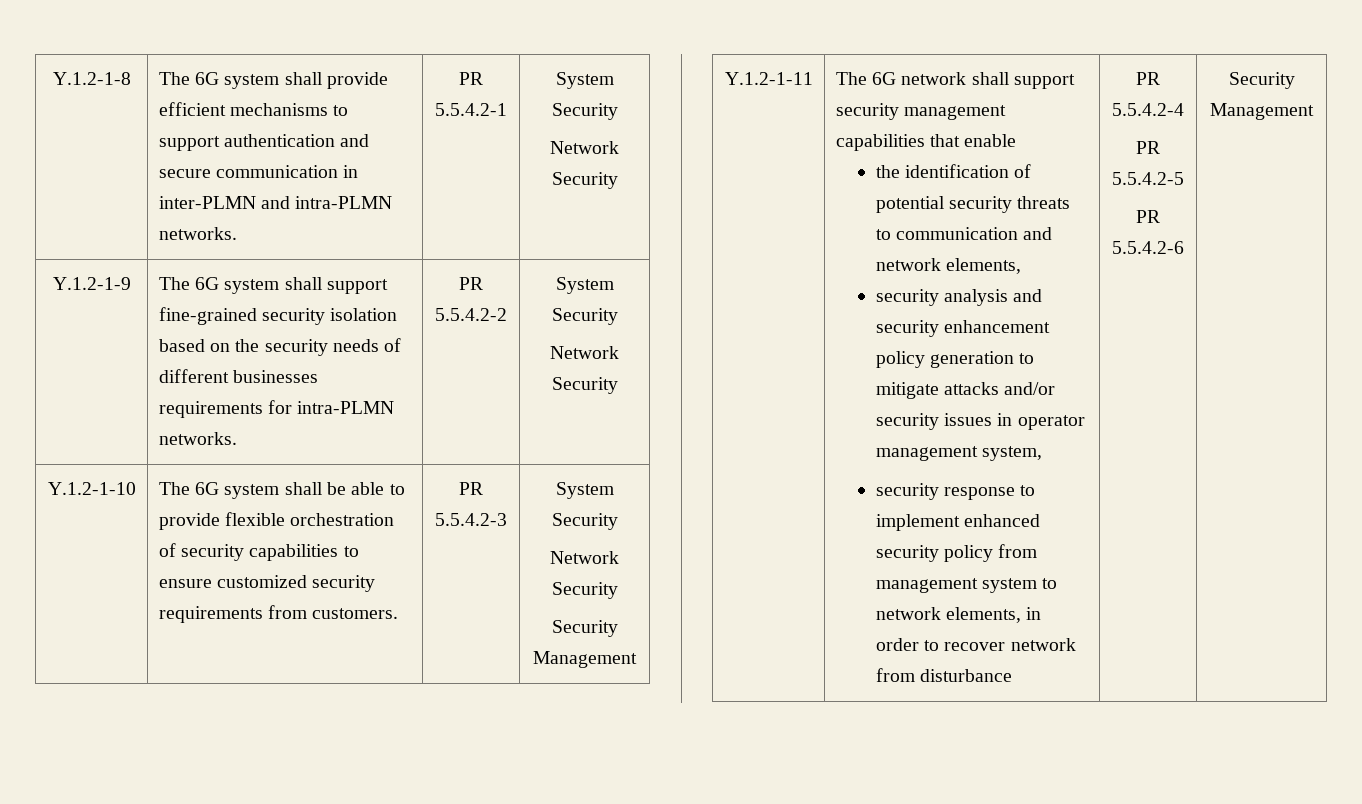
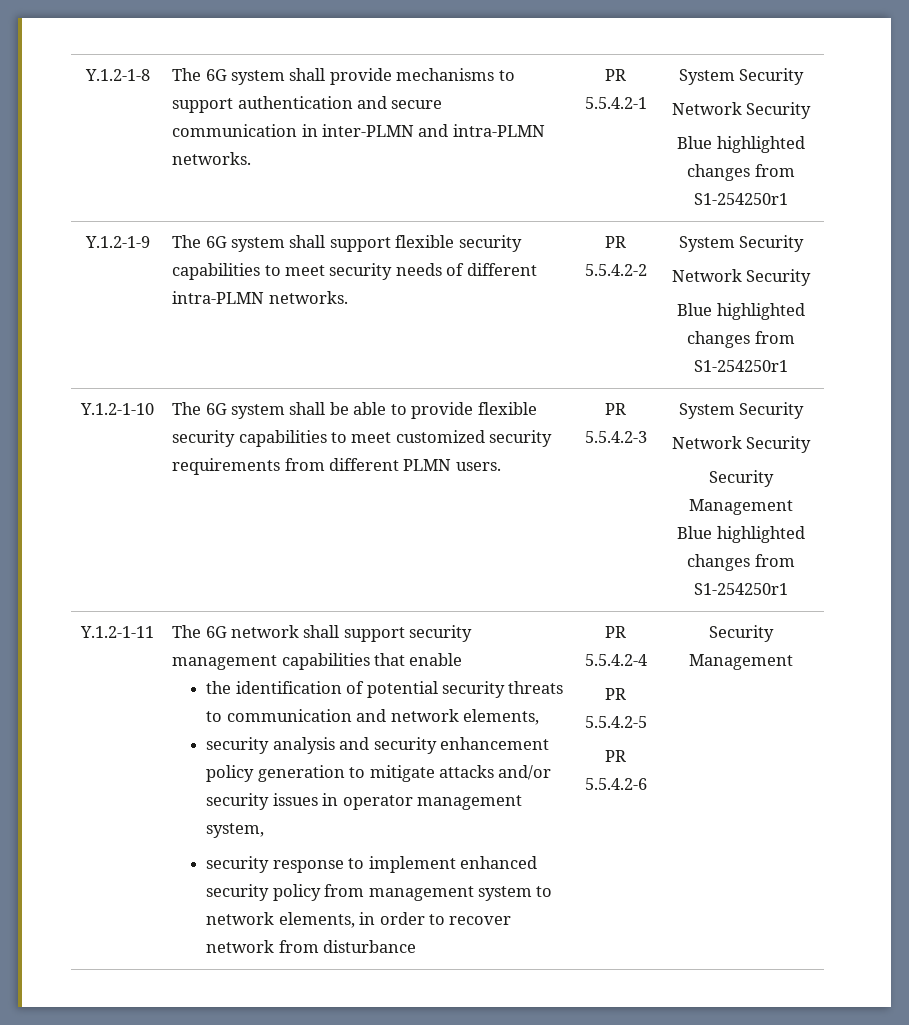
[158,102,226,116] efficient -> (392, 76) none
(618, 180) none -> [677,136,805,153] [687,164,795,181] [694,193,788,205] // Blue highlighted changes from S1-254250r1
[158,307,398,325] [158,339,260,352] fine-grained security isolation based on the -> [395,235,522,252] [172,263,325,280] flexible security capabilities to meet
[233,370,319,383] [158,400,293,418] businesses requirements for -> (537, 269) none
(618, 385) none -> [677,303,805,320] [687,331,795,348] [694,360,788,372] // Blue highlighted changes from S1-254250r1
[290,513,395,526] [158,543,359,561] [158,579,212,588] orchestration of security capabilities to ensure -> [172,430,392,447] security capabilities to meet
[312,608,399,619] customers. -> [328,458,501,471] different PLMN users.
(637, 659) none -> [677,526,805,543] [687,554,795,571] [694,583,788,595] // Blue highlighted changes from S1-254250r1

